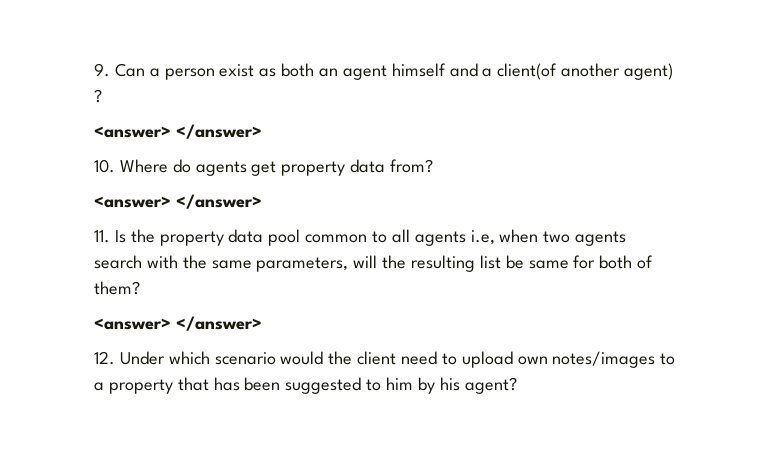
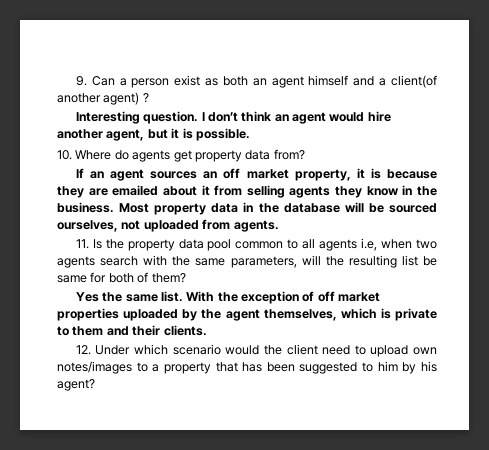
[94,124,262,139] <answer> </answer> -> [75,111,391,124] [57,128,250,141] Interesting question. I don’t think an agent would hire another agent, but it is possible.
[94,194,262,209] <answer> </answer> -> [75,168,437,181] [57,185,437,198] [57,202,437,215] [57,219,279,232] If an agent sources an off market property, it is because they are emailed about it from selling agents they know in the business. Most property data in the database will be sourced ourselves, not uploaded from agents.
[94,316,262,331] <answer> </answer> -> [75,291,381,304] [57,308,437,321] [57,325,207,336] Yes the same list. With the exception of off market properties uploaded by the agent themselves, which is private to them and their clients.

